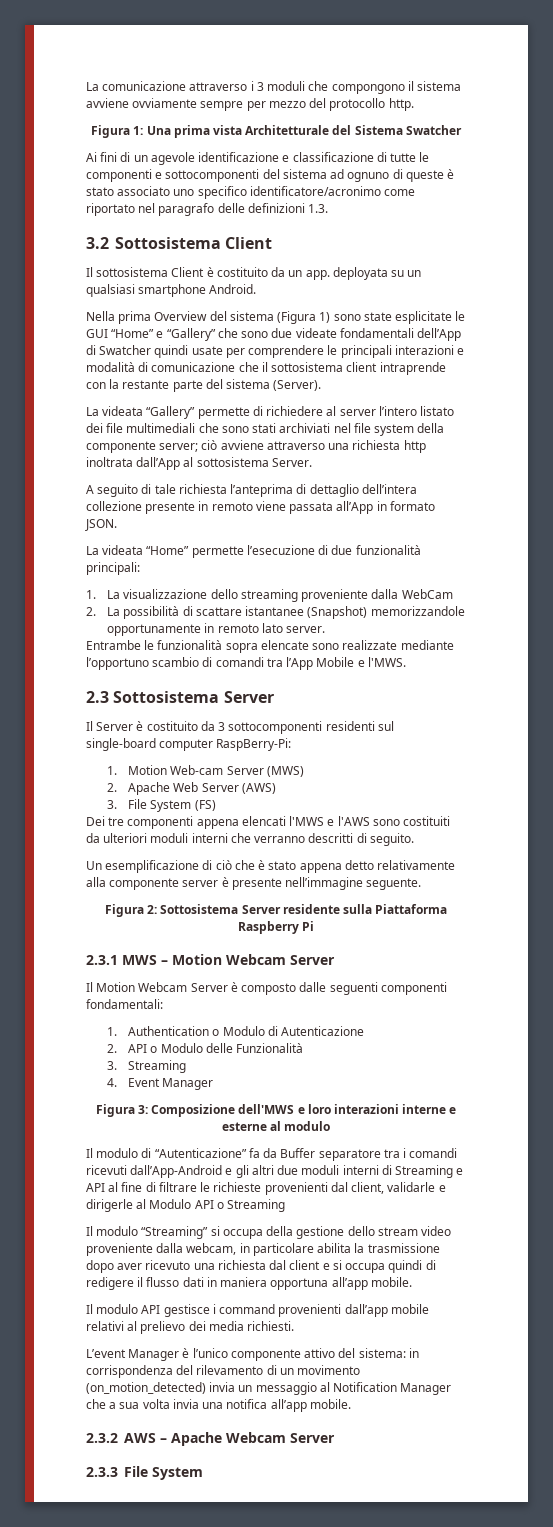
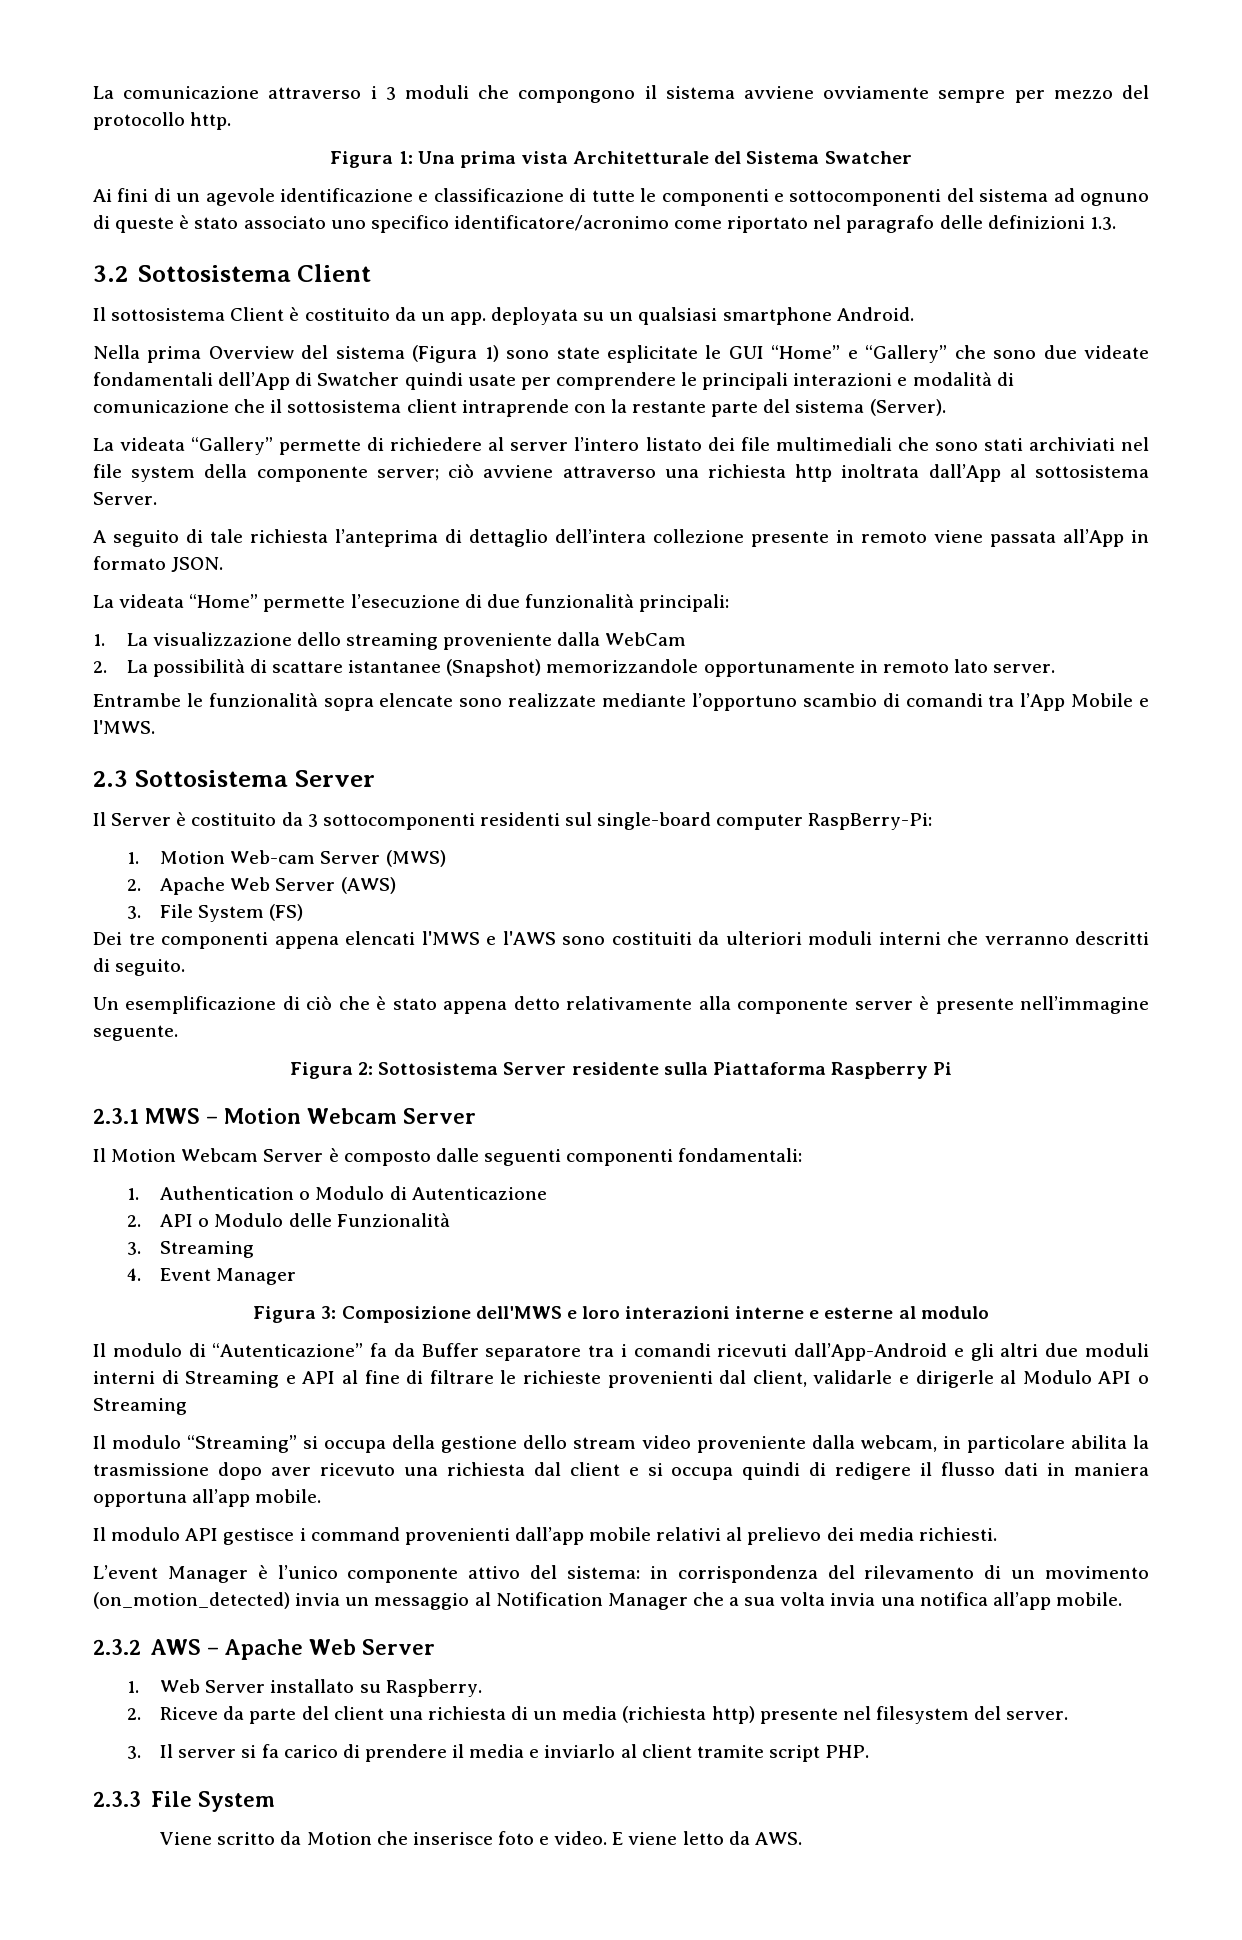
[226,1432,335,1443] [86,1466,203,1480] Webcam Server // 2.3.3 File System -> [309,1639,436,1655] [126,1679,482,1697] [126,1706,1069,1724] [126,1744,870,1762] [93,1791,275,1812] [160,1831,802,1845] Web Server // 1. Web Server installato su Raspberry. // 2. Riceve da parte del client una richiesta di un media (richiesta http) presente nel filesystem del server. // 3. Il server si fa carico di prendere il media e inviarlo al client tramite script PHP. // 2.3.3 File System // Viene scritto da Motion che inserisce foto e video. E viene letto da AWS.

